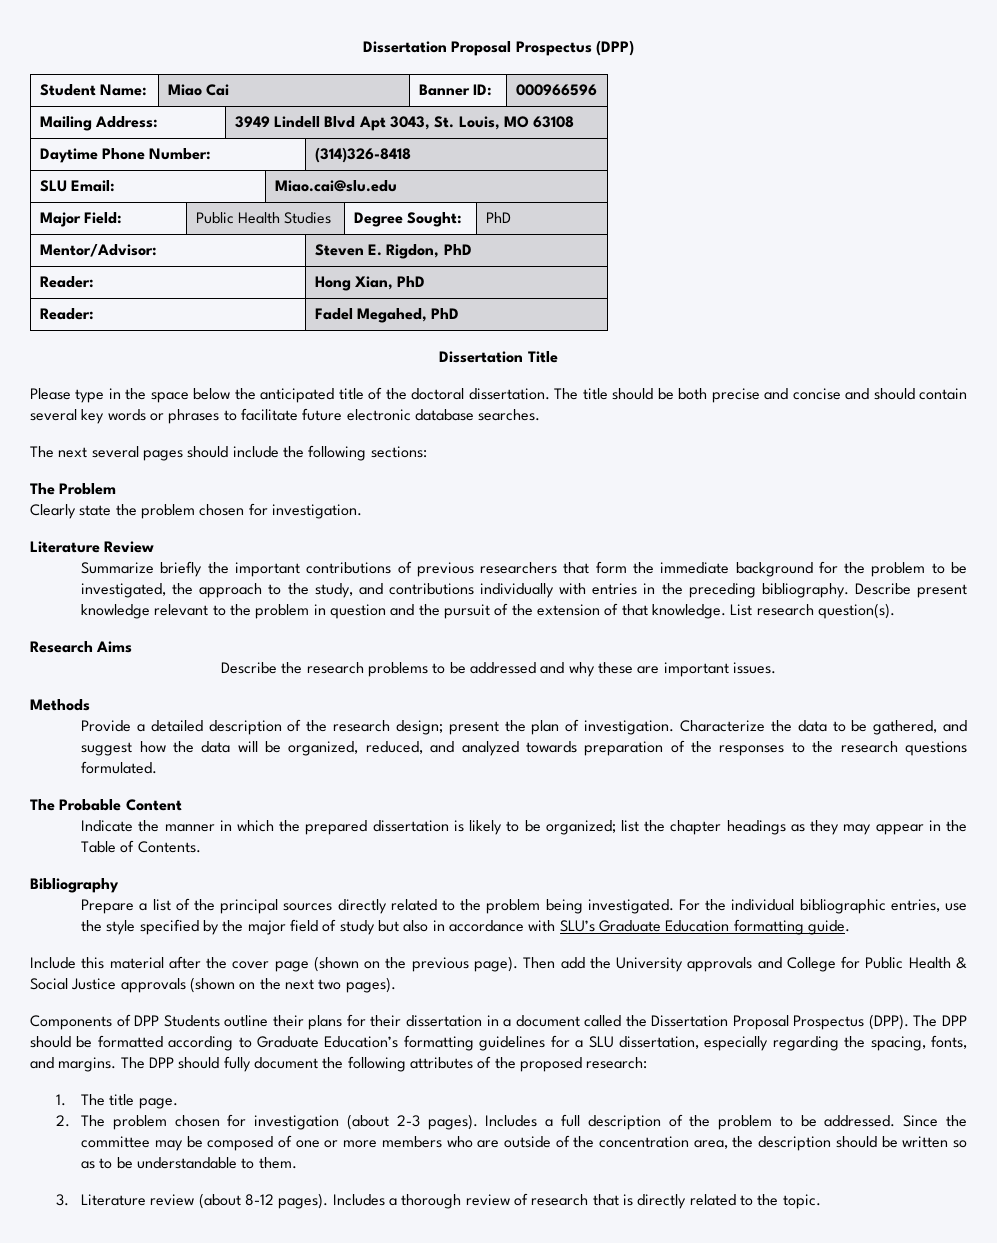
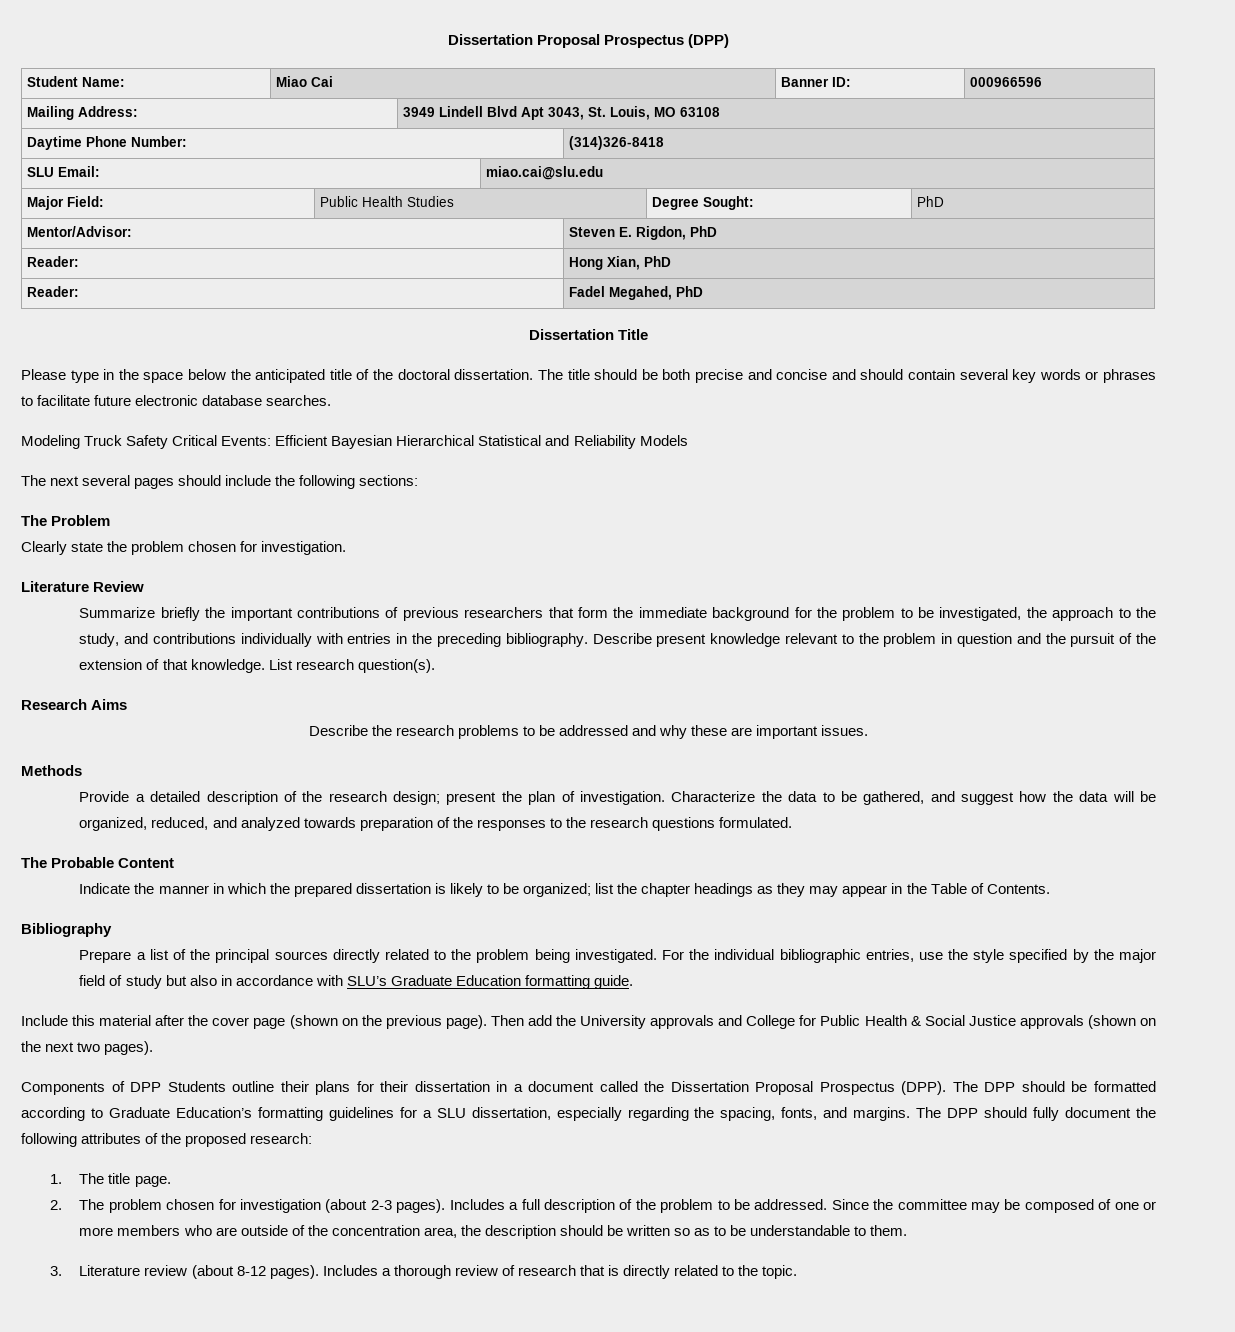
[274,180,397,192] Miao.cai@slu.edu -> [486,166,604,180] miao.cai@slu.edu
(541, 415) none -> [21,435,688,449] // Modeling Truck Safety Critical Events: Efficient Bayesian Hierarchical Statistical and Reliability Models

